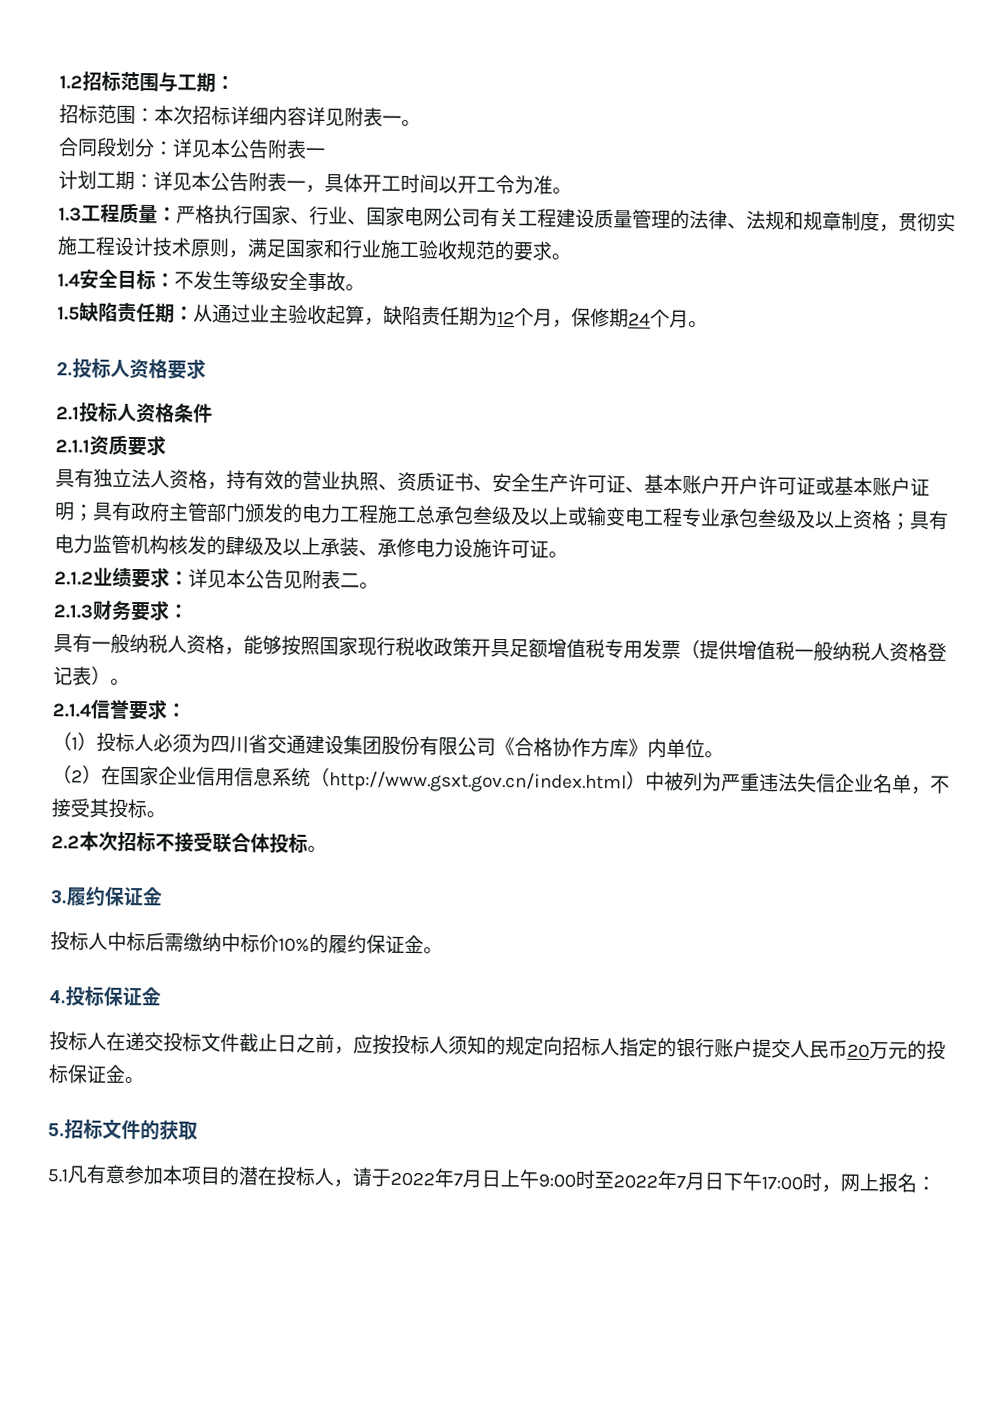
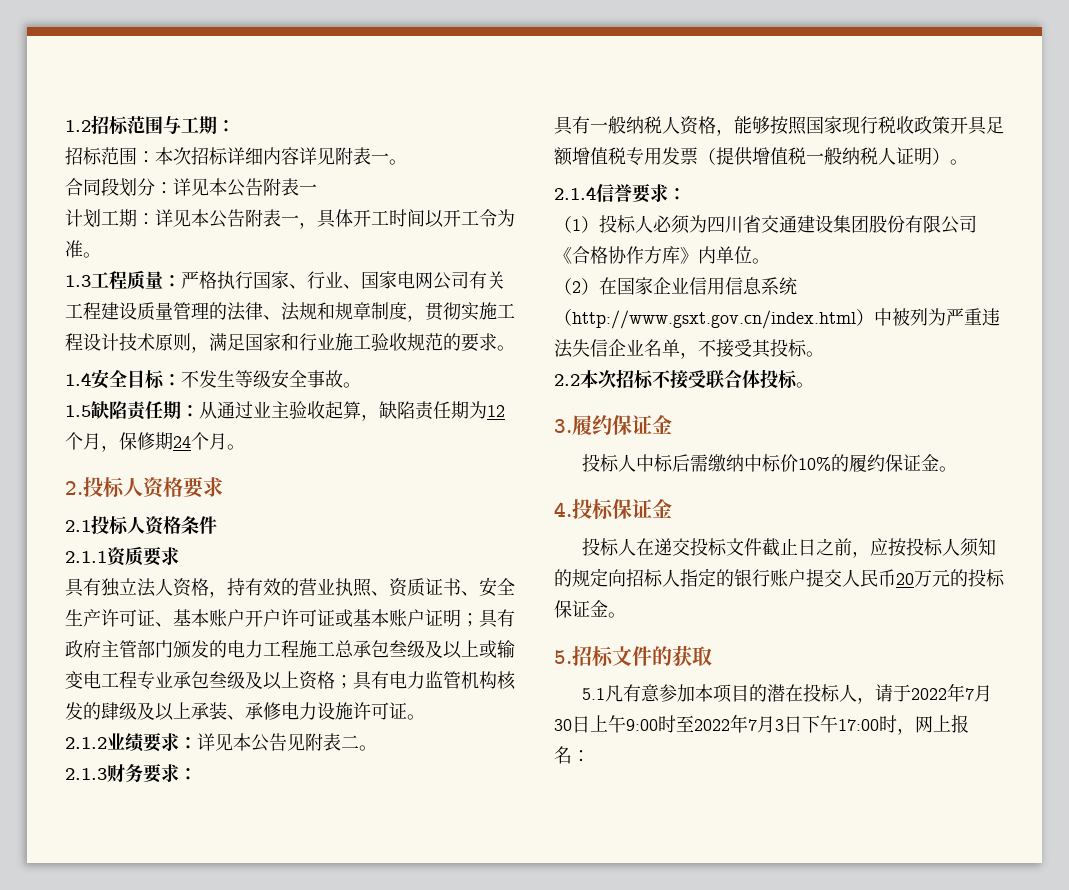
[889,642,947,662] [53,666,92,686] 资格登记表 -> [896,147,932,165] 证明
(482, 1178) none -> [554,719,572,731] 30
(705, 1181) none -> [775,719,784,731] 3

